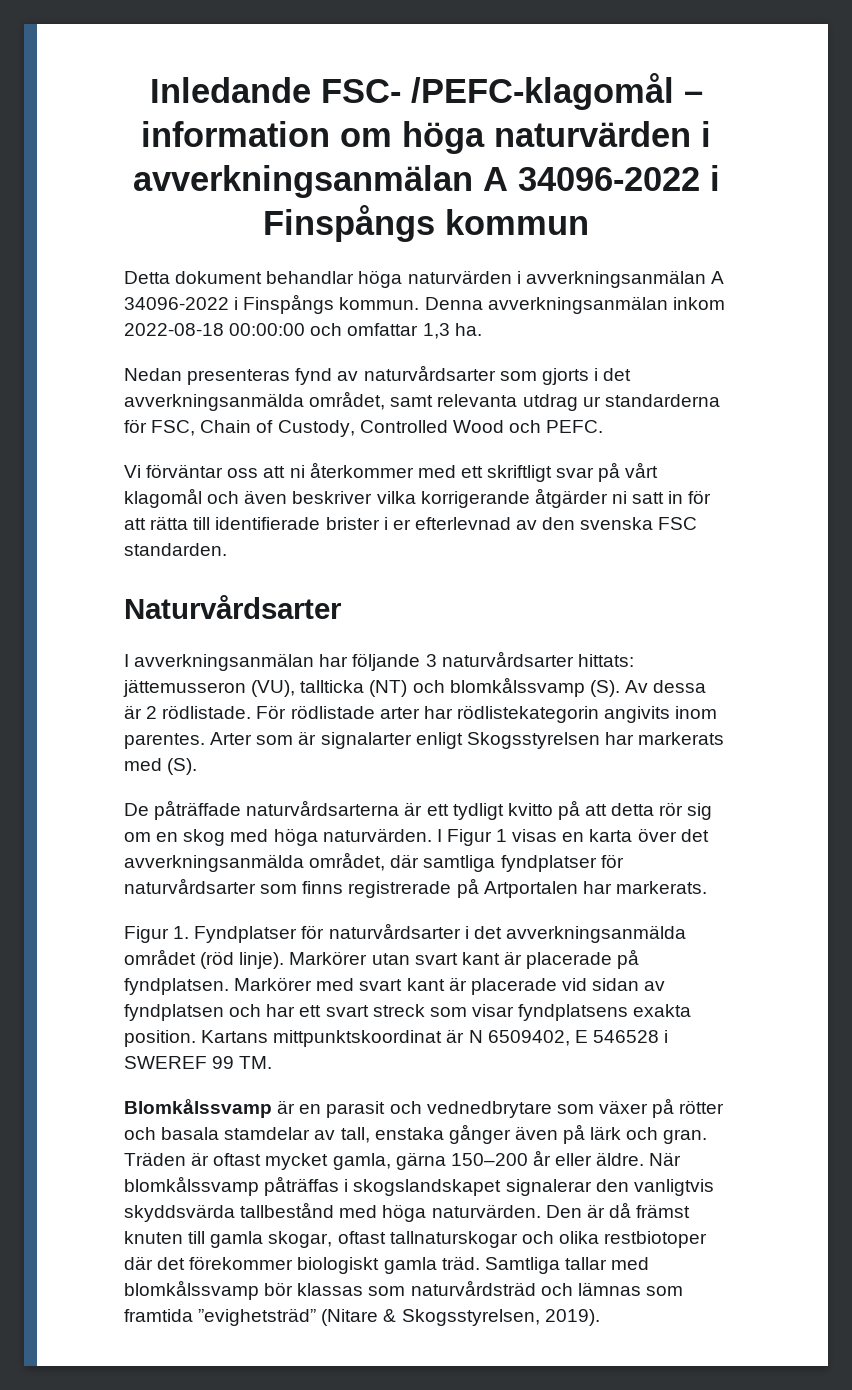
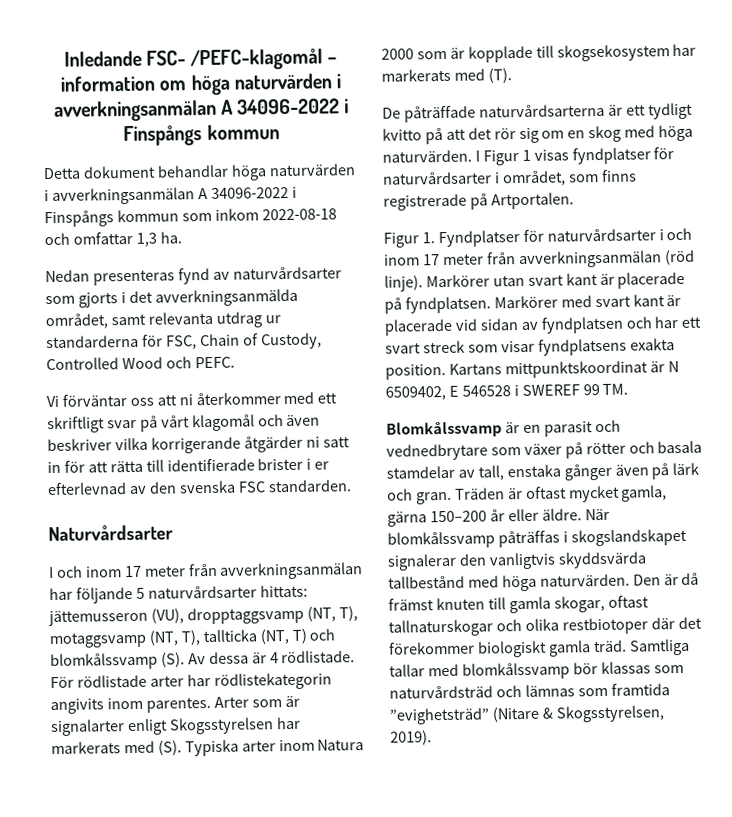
[339,296,668,314] kommun. Denna avverkningsanmälan -> [116,209,212,223] kommun som
[229,323,306,336] 00:00:00 -> (337, 214) none
(129, 660) none -> [55,563,218,578] och inom 17 meter från
[425,654,437,667] 3 -> [135,587,145,599] 5
[300,680,408,697] tallticka (NT) -> [186,606,358,625] [49,628,307,649] dropptaggsvamp (NT, T), motaggsvamp (NT, T), tallticka (NT, T)
[146,706,158,719] 2 -> [269,652,279,664] 4
(198, 766) none -> [184,739,365,757] [381,43,697,63] [381,68,512,84] Typiska arter inom Natura 2000 som är kopplade till skogsekosystem har markerats med (T).
[611,803,655,816] detta -> [467,127,492,140] det
[562,828,709,842] [124,852,496,872] en karta över det avverkningsanmälda området, där samtliga -> (569, 155) none
(256, 886) none -> [494,170,566,187] i området,
[483,881,707,898] Artportalen har markerats. -> [490,192,574,210] Artportalen.
[473,925,686,943] [124,949,196,965] det avverkningsanmälda området -> [666,227,693,241] [384,250,662,269] och inom 17 meter från avverkningsanmälan

